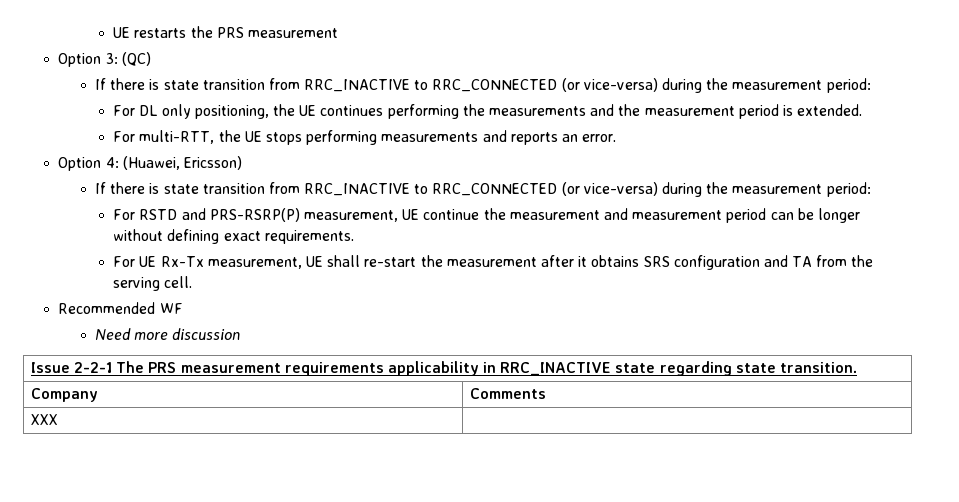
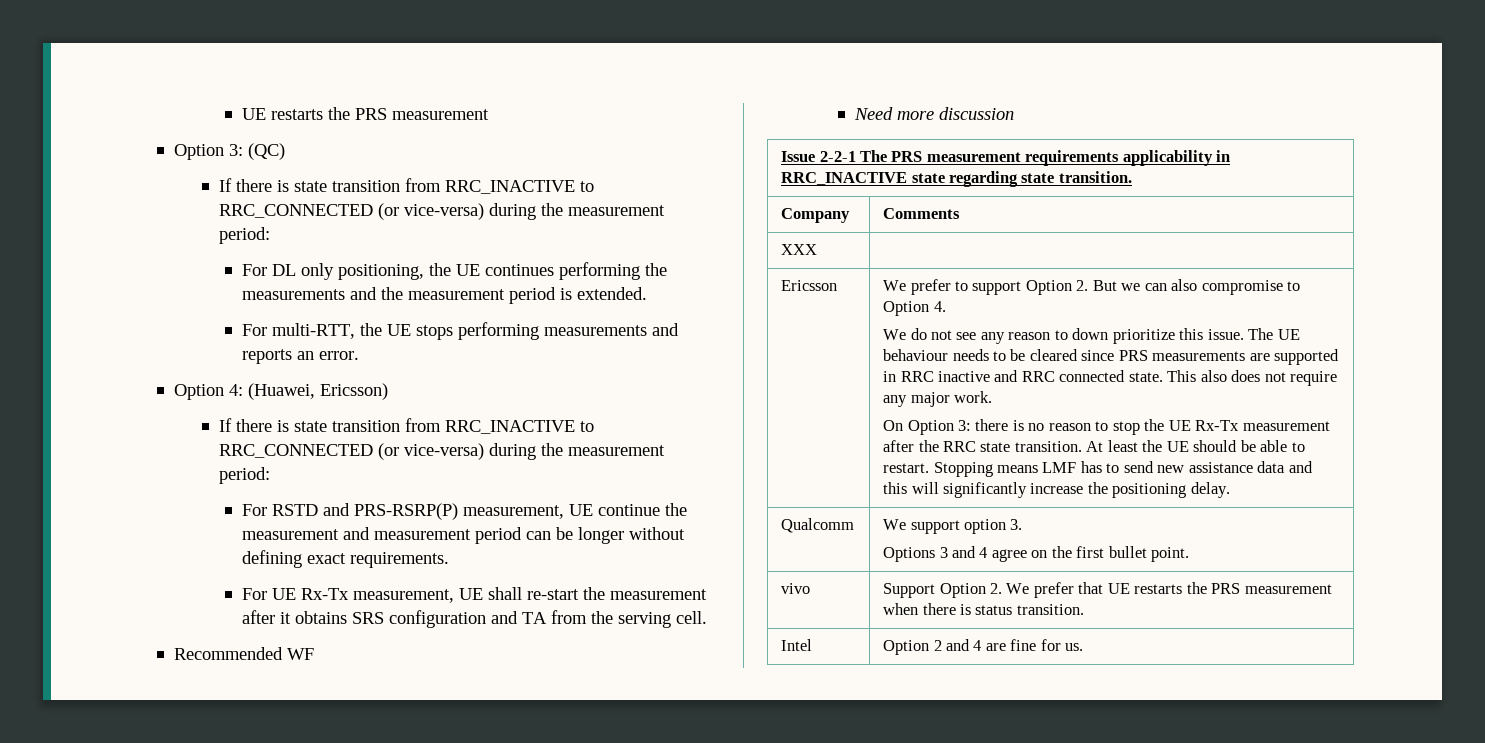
(58, 419) none -> [781,280,838,291] [883,279,1301,295] [883,301,946,316] [883,328,1300,344] [883,349,1340,365] [883,370,1338,386] [883,391,992,407] [883,419,1330,435] [883,440,1305,452] [883,461,1313,477] [883,482,1230,498] [781,518,855,533] [883,519,1023,534] [883,546,1190,562] [781,583,811,594] [883,582,1332,598] [883,603,1084,615] [781,639,813,651] [883,639,1084,655] // Ericsson | We prefer to support Option 2. But we can also compromise to Option 4. // We do not see any reason to down prioritize this issue. The UE behaviour needs to be cleared since PRS measurements are supported in RRC inactive and RRC connected state. This also does not require any major work. // On Option 3: there is no reason to stop the UE Rx-Tx measurement after the RRC state transition. At least the UE should be able to restart. Stopping means LMF has to send new assistance data and this will significantly increase the positioning delay. // Qualcomm | We support option 3. // Options 3 and 4 agree on the first bullet point. // vivo | Support Option 2. We prefer that UE restarts the PRS measurement when there is status transition. // Intel | Option 2 and 4 are fine for us.

